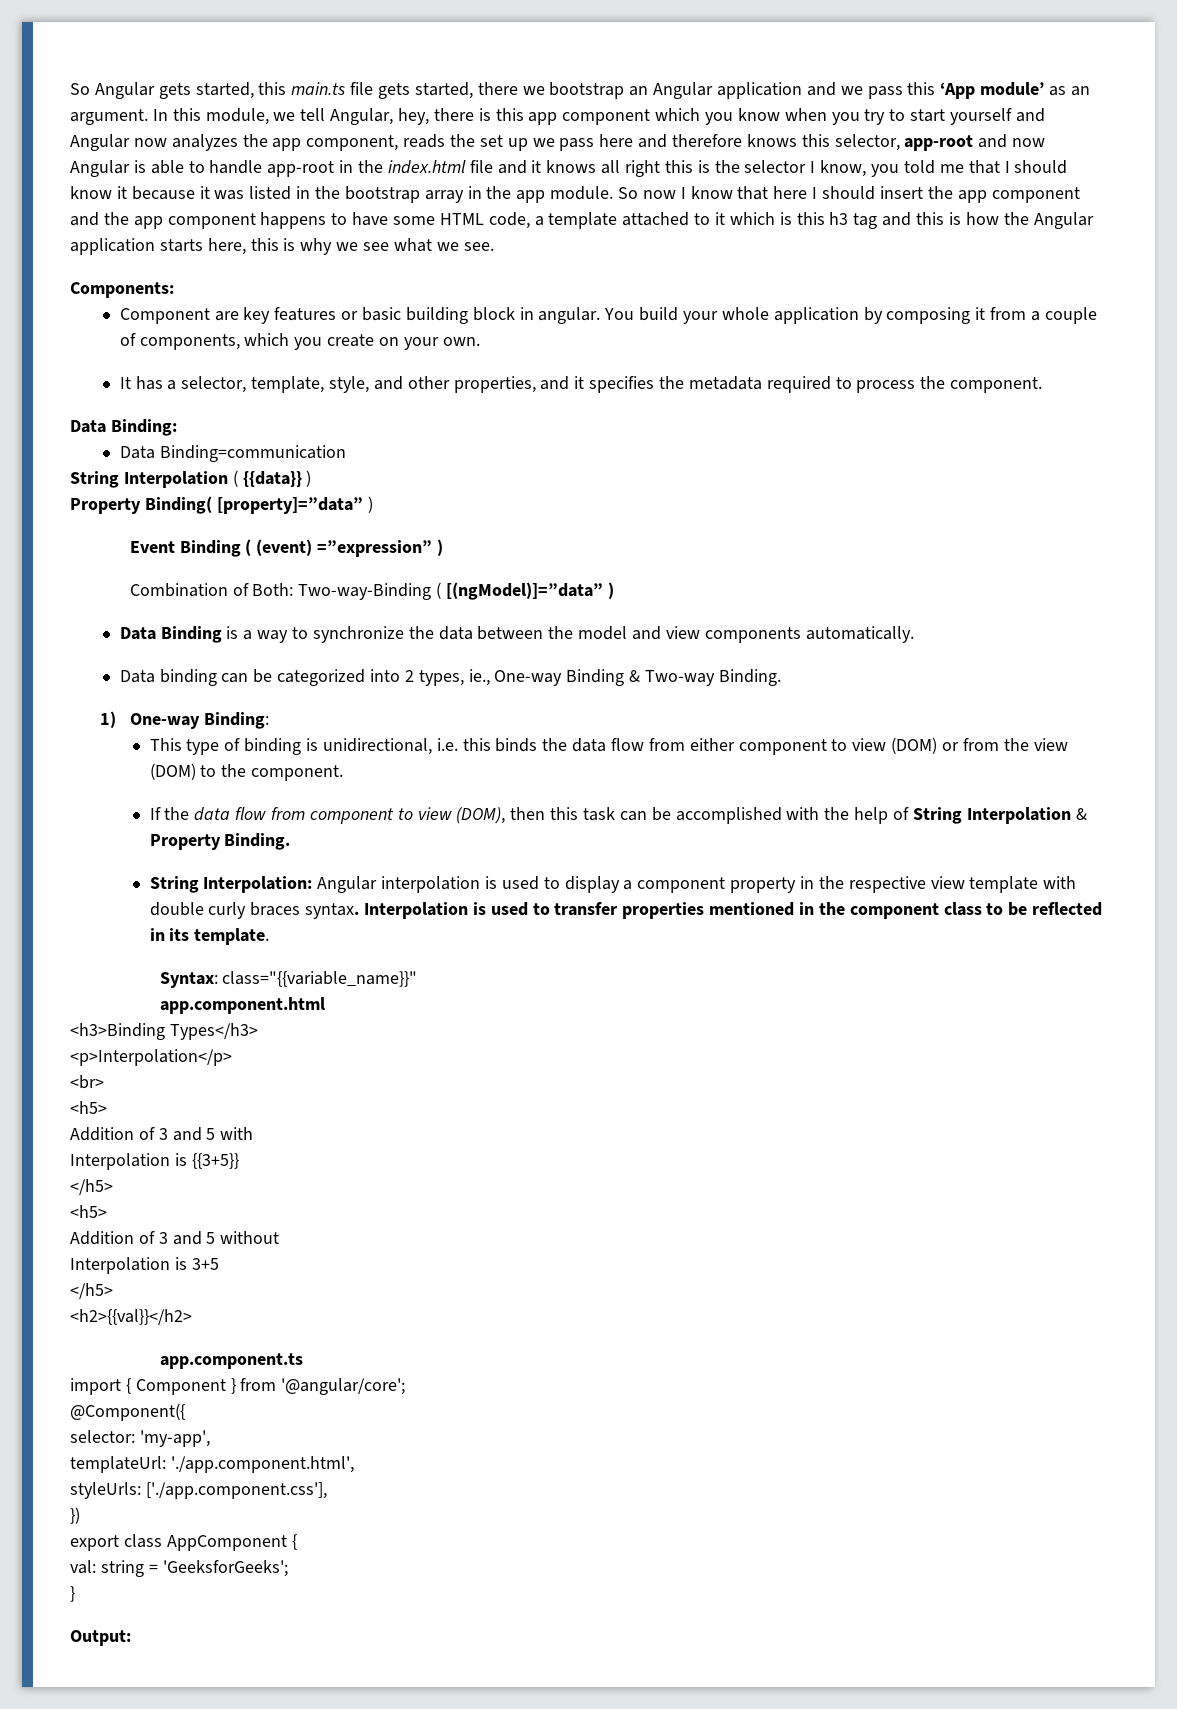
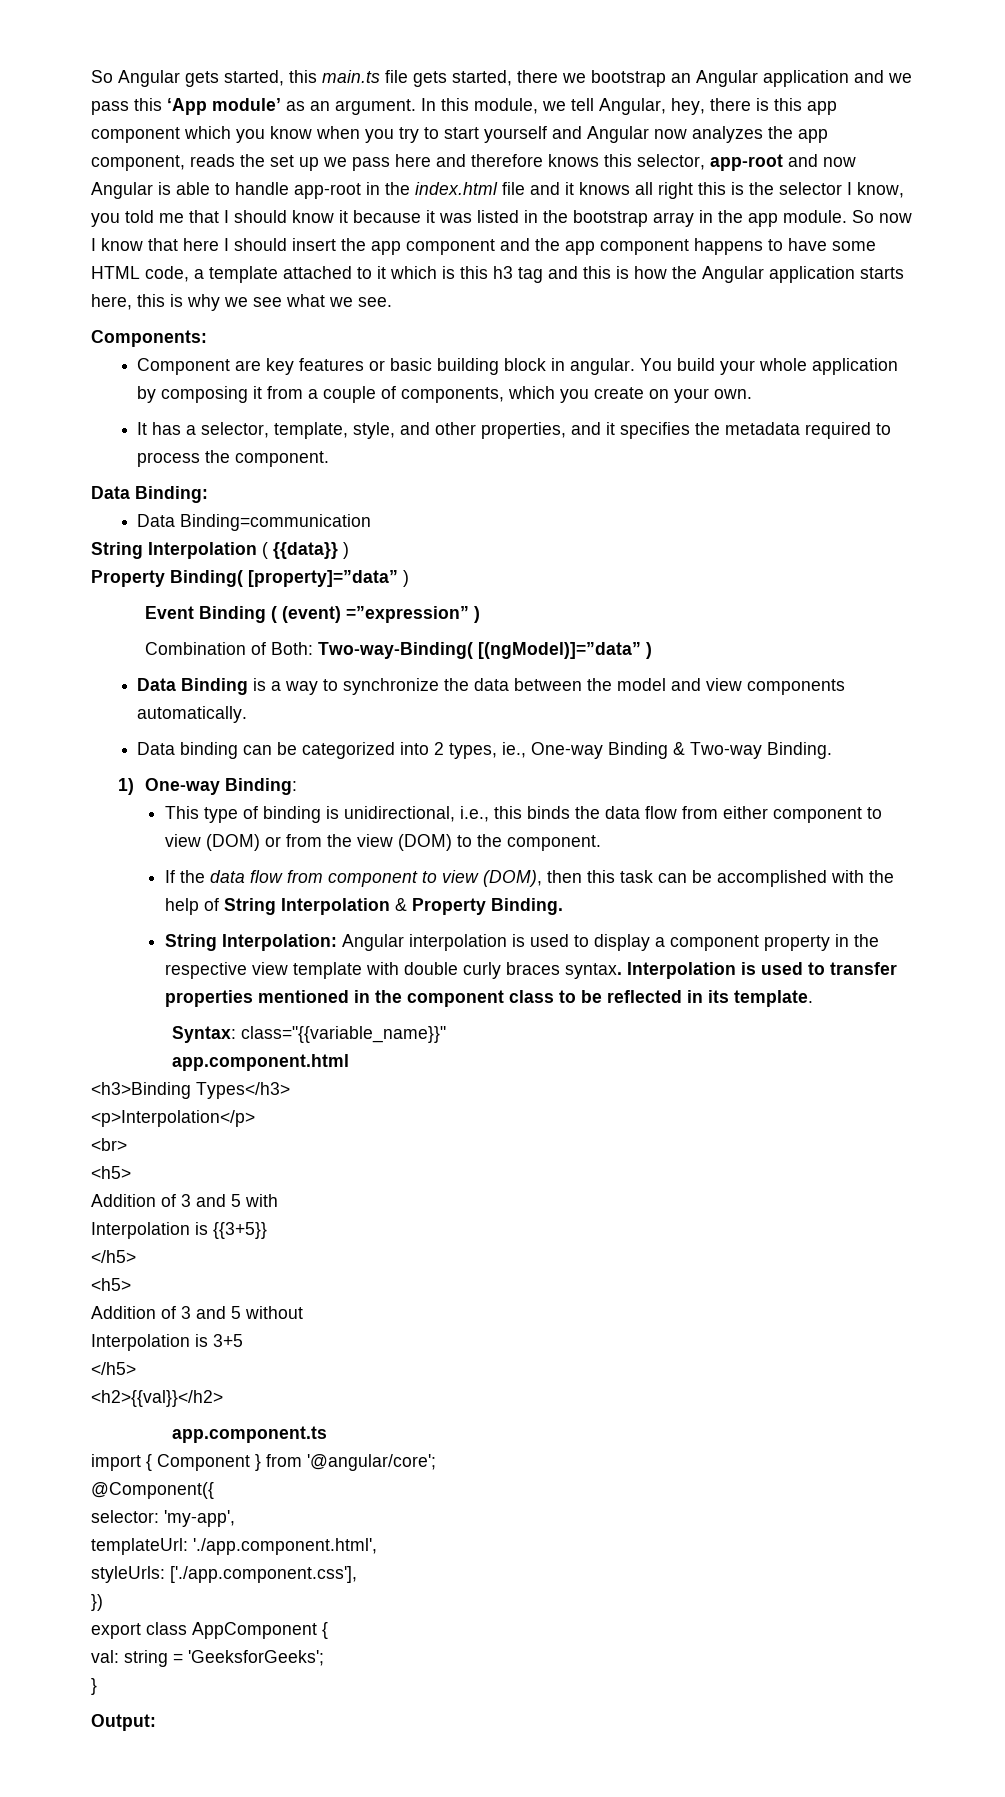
[298,582,442,600] Two-way-Binding ( -> [318,642,474,659] Two-way-Binding(
[436,738,458,751] i.e. -> [459,806,489,822] i.e.,

